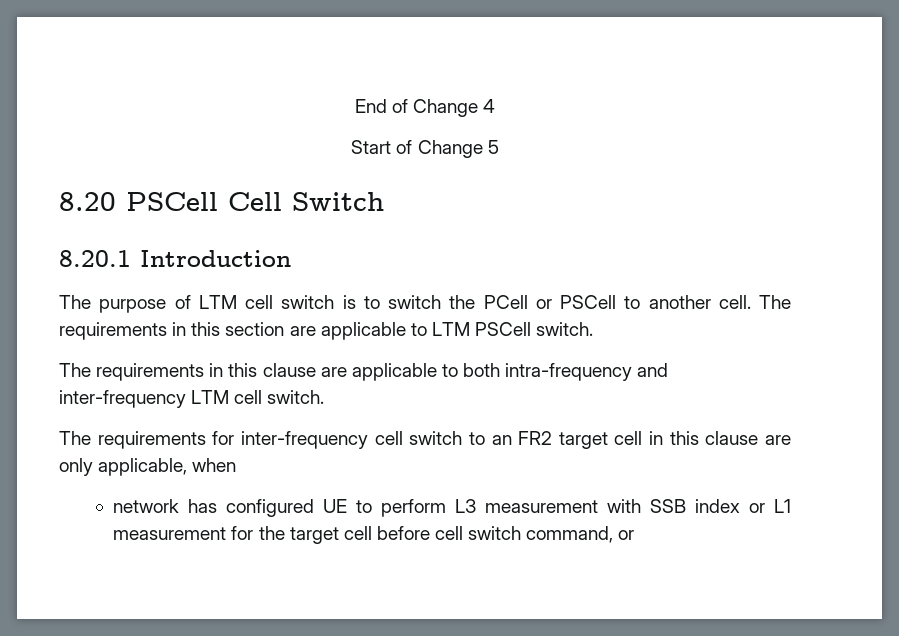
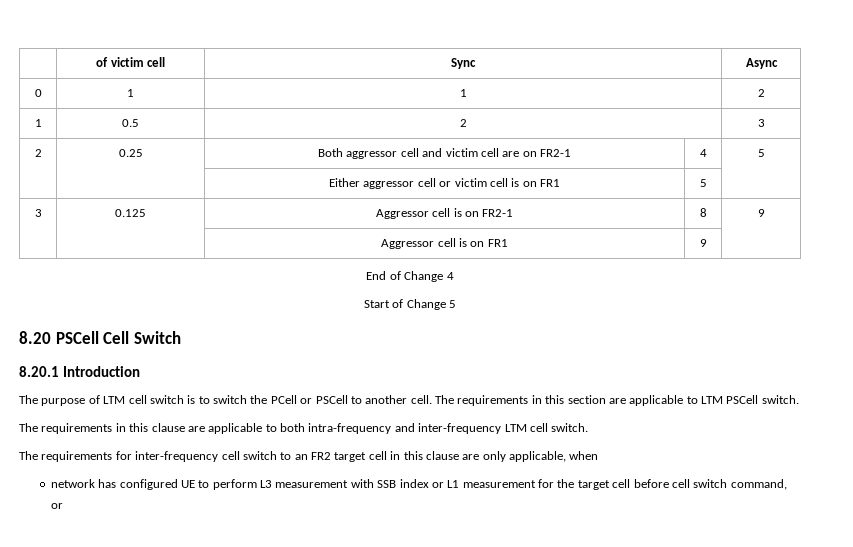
(354, 106) none -> [96,57,165,67] [451,58,476,69] [745,58,778,69] [34,89,42,97] [127,89,134,97] [459,89,467,97] [757,89,765,97] [34,119,42,127] [122,119,139,127] [459,119,467,127] [757,119,765,127] [34,149,42,157] [118,149,143,157] [318,148,571,159] [699,149,707,157] [757,149,765,157] [329,178,560,189] [699,179,707,187] [34,209,42,217] [115,209,146,217] [375,208,514,219] [699,208,707,217] [757,209,765,217] [381,238,508,249] [699,239,707,247] | of victim cell | Sync | Async // 0 | 1 | 1 | 2 // 1 | 0.5 | 2 | 3 // 2 | 0.25 | Both aggressor cell and victim cell are on FR2-1 | 4 | 5 // | | Either aggressor cell or victim cell is on FR1 | 5 | // 3 | 0.125 | Aggressor cell is on FR2-1 | 8 | 9 // | | Aggressor cell is on FR1 | 9 | //

